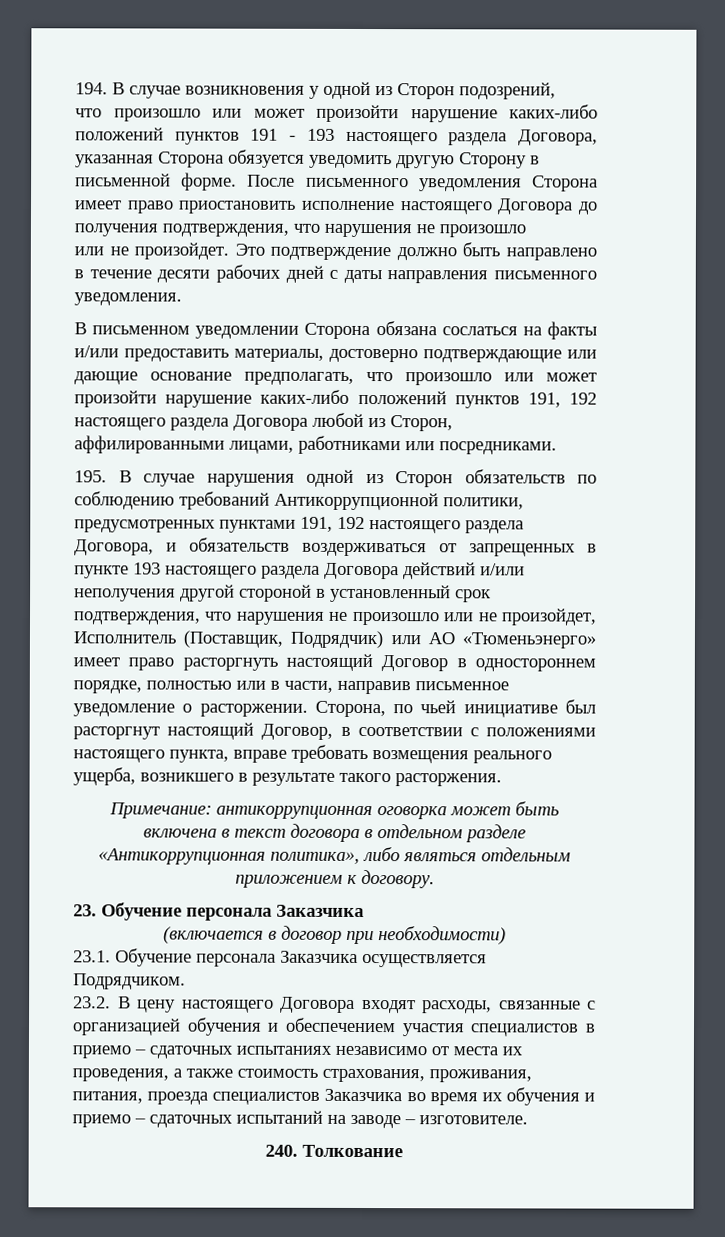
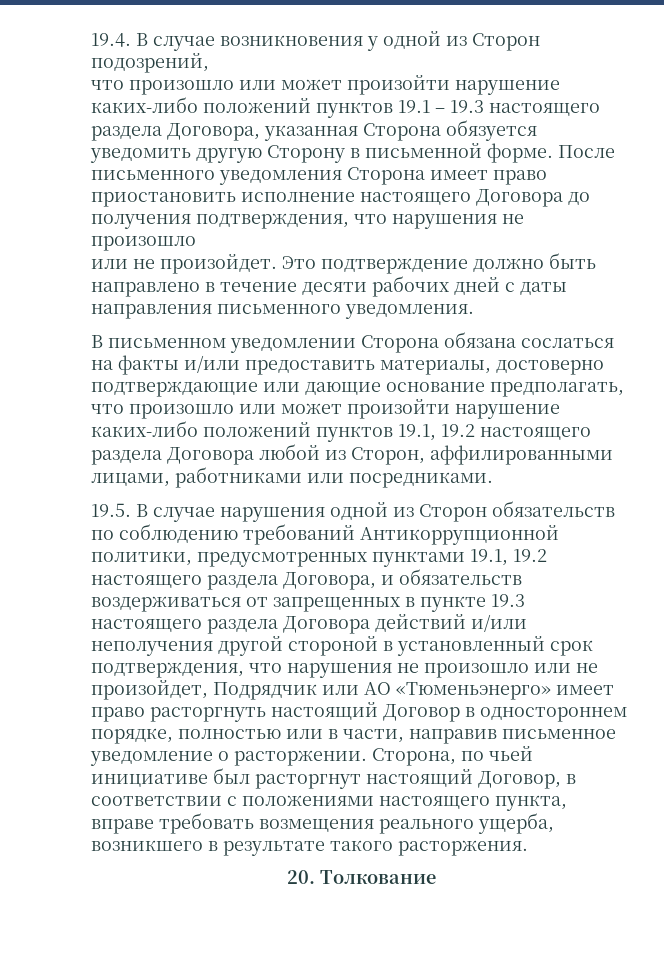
[75,82,108,95] 194. -> [91,33,131,47] 19.4.
[250,128,335,141] 191 - 193 -> [398,100,484,113] 19.1 – 19.3
[527,392,598,408] 191, 192 -> [398,424,475,441] 19.1, 19.2
[74,470,107,483] 195. -> [91,503,131,517] 19.5.
[300,516,365,532] 191, 192 -> [470,549,547,566] 19.1, 19.2
[133,562,161,575] 193 -> [491,594,525,607] 19.3
[73,630,384,649] Исполнитель (Поставщик, Подрядчик) -> [213,682,317,700] Подрядчик
[109,801,559,820] [143,823,526,843] [98,847,571,865] [234,869,435,889] [73,902,364,921] [163,925,506,945] [73,948,487,968] [73,973,186,990] [73,996,596,1014] [72,1017,596,1037] [72,1045,523,1059] [72,1068,532,1083] [72,1087,595,1106] [72,1110,528,1129] [264,1144,298,1157] Примечание: антикоррупционная оговорка может быть включена в текст договора в отдельном разделе «Антикоррупционная политика», либо являться отдельным приложением к договору. // 23. Обучение персонала Заказчика // (включается в договор при необходимости) // 23.1. Обучение персонала Заказчика осуществляется Подрядчиком. // 23.2. В цену настоящего Договора входят расходы, связанные с организацией обучения и обеспечением участия специалистов в приемо – сдаточных испытаниях независимо от места их проведения, а также стоимость страхования, проживания, питания, проезда специалистов Заказчика во время их обучения и приемо – сдаточных испытаний на заводе – изготовителе. // 240. -> [286,870,315,884] 20.

